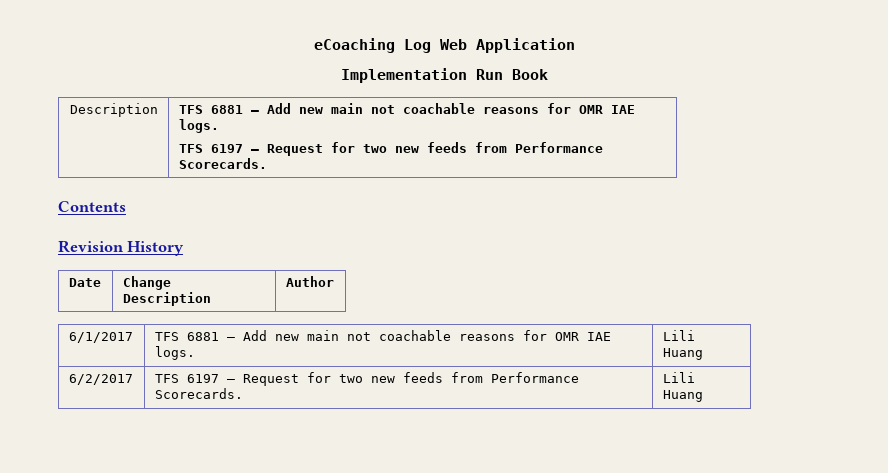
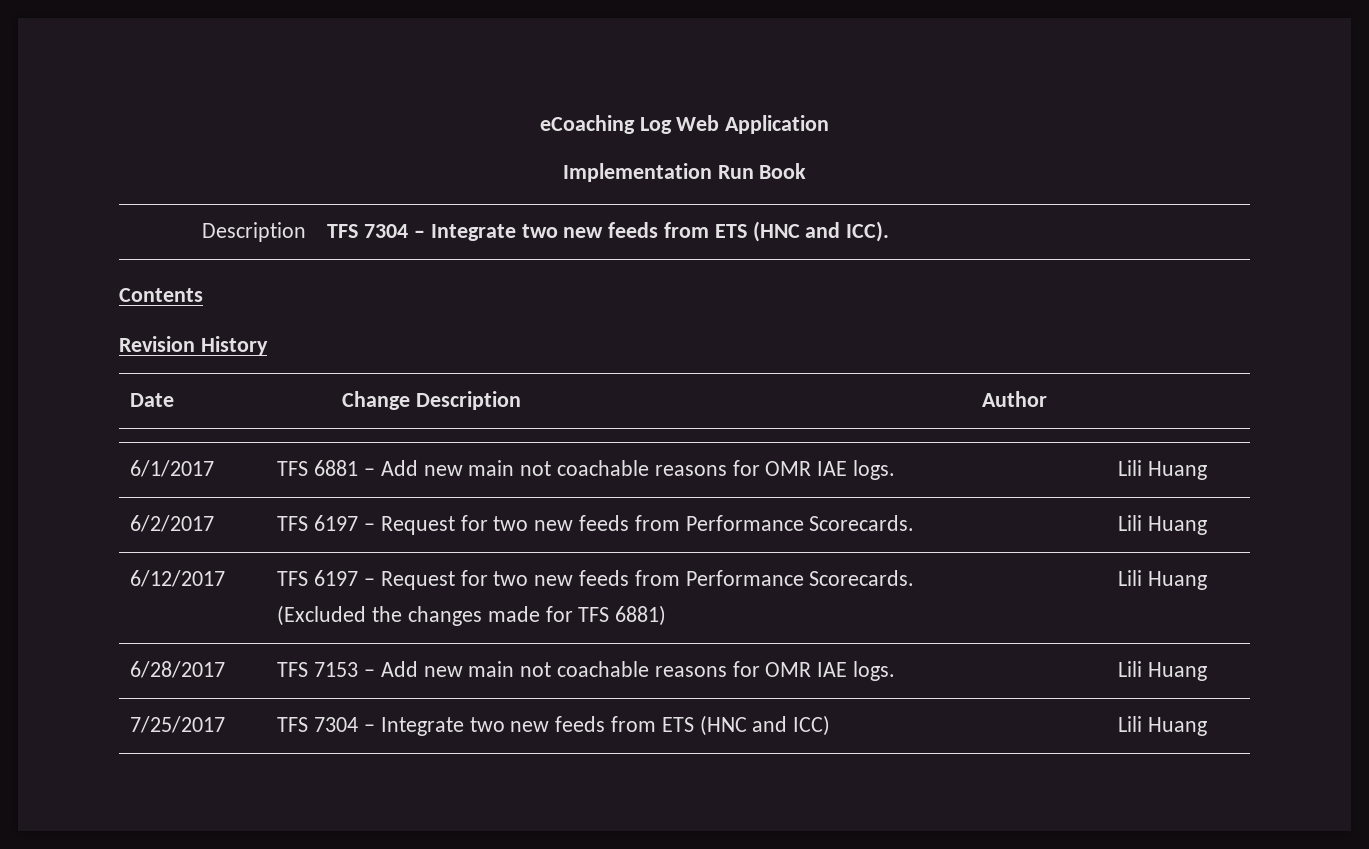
[210,103,635,114] [178,119,219,133] [178,142,603,156] [178,158,267,169] 6881 – Add new main not coachable reasons for OMR IAE logs. // TFS 6197 – Request for two new feeds from Performance Scorecards. -> [364,221,890,242] 7304 – Integrate two new feeds from ETS (HNC and ICC).
(703, 396) none -> [130,570,226,587] [277,570,915,590] [277,605,667,626] [1118,570,1208,590] [130,661,226,678] [277,661,896,681] [1118,661,1208,681] [130,716,226,733] [277,715,831,736] [1118,716,1208,736] // 6/12/2017 | TFS 6197 – Request for two new feeds from Performance Scorecards. // (Excluded the changes made for TFS 6881) | Lili Huang // 6/28/2017 | TFS 7153 – Add new main not coachable reasons for OMR IAE logs. | Lili Huang // 7/25/2017 | TFS 7304 – Integrate two new feeds from ETS (HNC and ICC) | Lili Huang

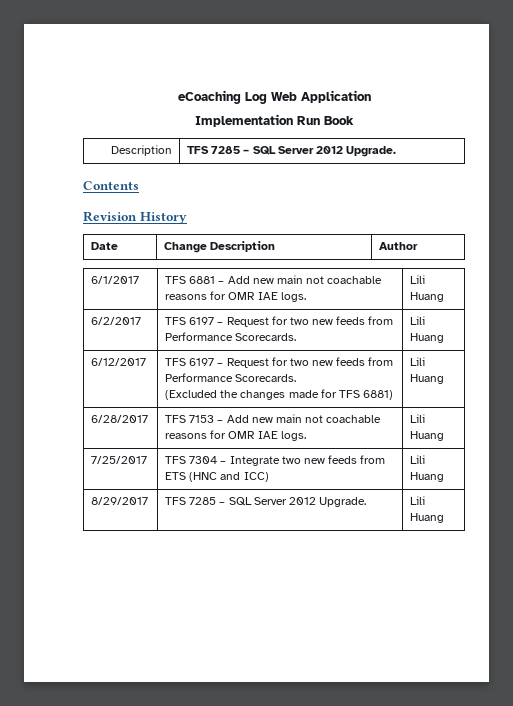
[364,221,890,242] 7304 – Integrate two new feeds from ETS (HNC and ICC). -> [211,146,396,157] 7285 – SQL Server 2012 Upgrade.
(1208, 726) none -> [91,497,149,505] [165,497,366,507] [410,496,426,505] [410,513,445,523] // 8/29/2017 | TFS 7285 – SQL Server 2012 Upgrade. | Lili Huang

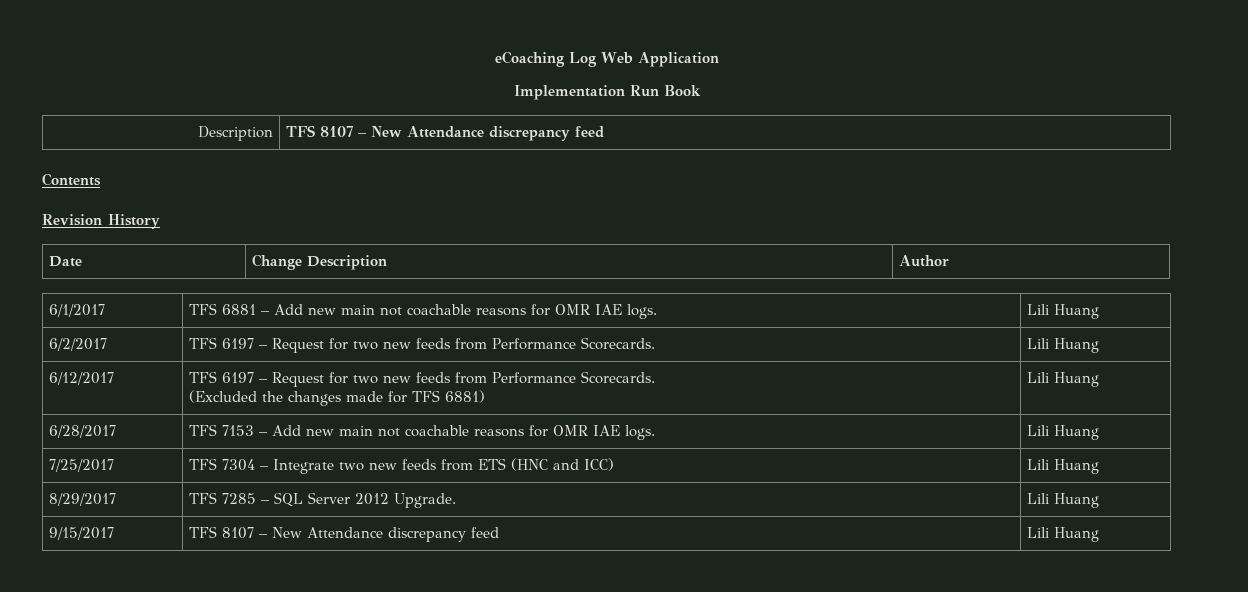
[211,146,396,157] 7285 – SQL Server 2012 Upgrade. -> [319,126,604,141] 8107 – New Attendance discrepancy feed
(445, 518) none -> [48,527,114,540] [188,526,499,542] [1026,527,1099,542] // 9/15/2017 | TFS 8107 – New Attendance discrepancy feed | Lili Huang

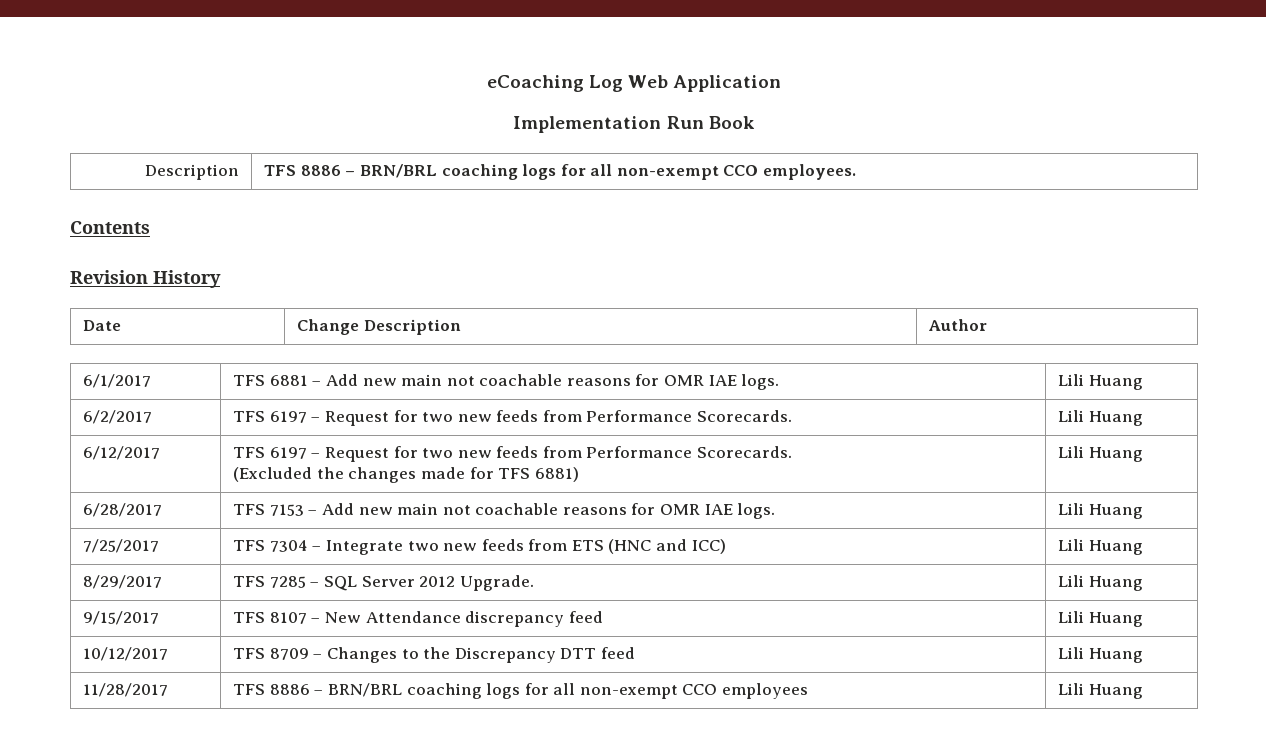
[319,126,604,141] 8107 – New Attendance discrepancy feed -> [300,164,857,180] 8886 – BRN/BRL coaching logs for all non-exempt CCO employees.
(1099, 534) none -> [83,647,169,661] [233,647,635,663] [1058,647,1143,663] [83,683,169,697] [233,683,809,699] [1058,683,1143,699] // 10/12/2017 | TFS 8709 – Changes to the Discrepancy DTT feed | Lili Huang // 11/28/2017 | TFS 8886 – BRN/BRL coaching logs for all non-exempt CCO employees | Lili Huang

